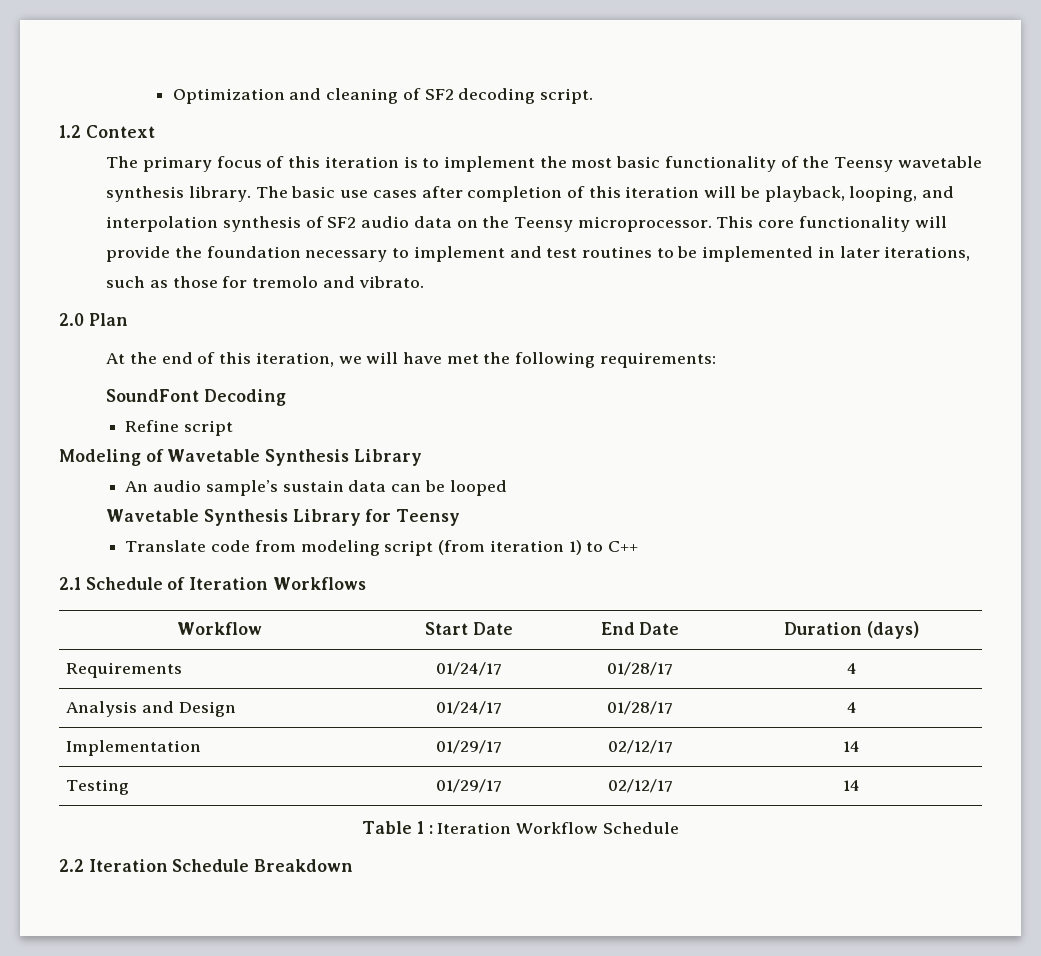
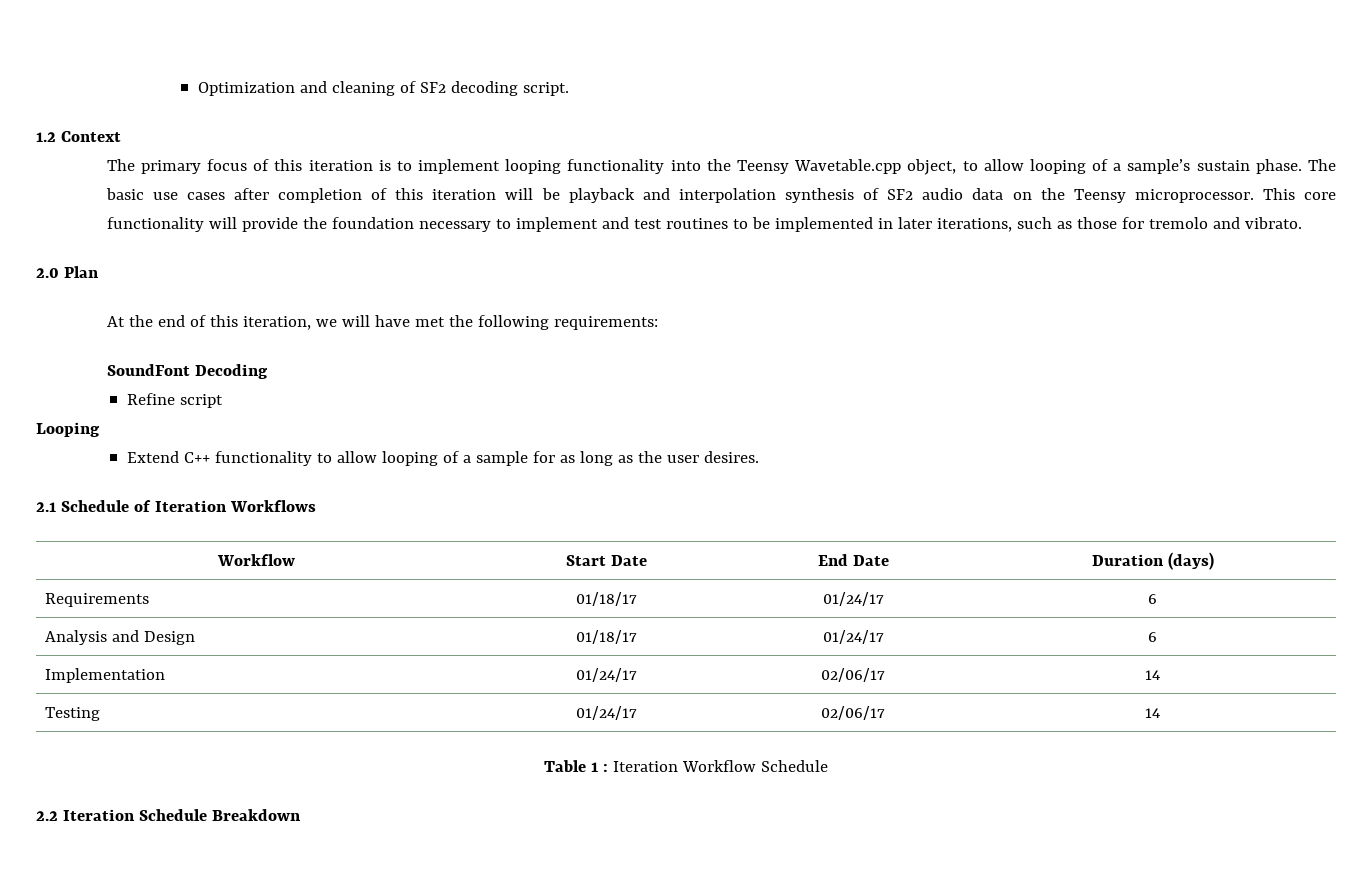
[539,156,982,172] [106,186,251,202] the most basic functionality of the Teensy wavetable synthesis library. -> [505,159,1302,175] looping functionality into the Teensy Wavetable.cpp object, to allow looping of a sample’s sustain phase.
[764,186,918,202] playback, looping, -> [568,188,635,203] playback
[59,449,422,466] [125,480,507,496] [106,509,461,526] [125,540,638,556] Modeling of Wavetable Synthesis Library // An audio sample’s sustain data can be looped // Wavetable Synthesis Library for Teensy // Translate code from modeling script (from iteration 1) to C++ -> [36,422,100,437] [127,451,759,466] Looping // Extend C++ functionality to allow looping of a sample for as long as the user desires.
[436,662,502,676] [607,662,673,676] [846,663,857,674] | 01/24/17 | 01/28/17 | 4 -> [576,592,637,606] [822,592,884,606] [1148,594,1157,604] | 01/18/17 | 01/24/17 | 6
[436,701,502,715] [607,701,673,715] [846,702,857,713] | 01/24/17 | 01/28/17 | 4 -> [576,630,637,644] [822,630,884,644] [1148,632,1157,642] | 01/18/17 | 01/24/17 | 6
[436,740,502,754] [607,740,673,754] 01/29/17 | 02/12/17 -> [576,668,637,682] [821,668,885,682] 01/24/17 | 02/06/17
[436,779,502,793] [607,779,673,793] 01/29/17 | 02/12/17 -> [576,706,637,720] [821,706,885,720] 01/24/17 | 02/06/17

